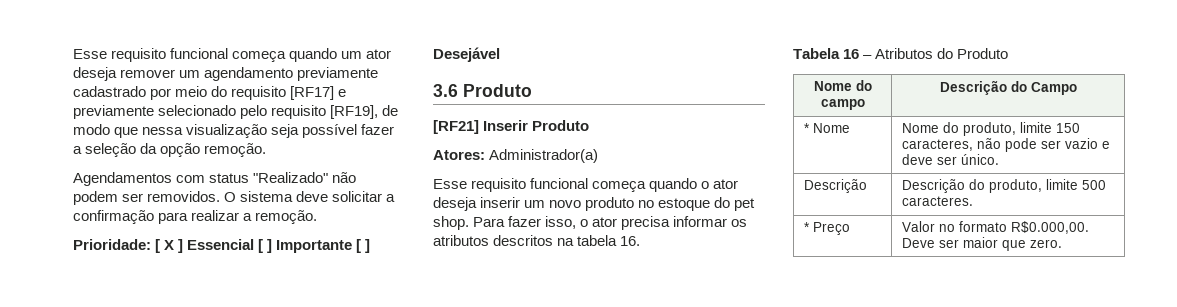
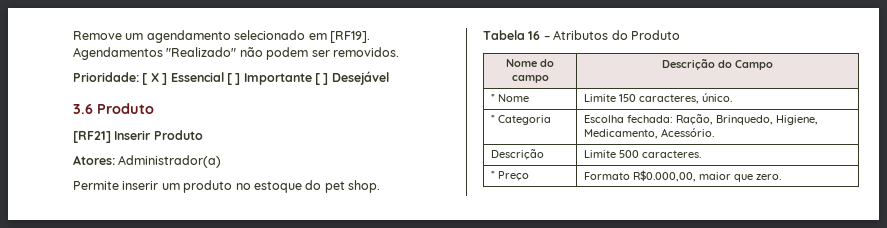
[73,48,392,62] [73,67,379,81] [73,86,347,100] [73,105,399,119] [73,124,395,138] [73,143,267,157] [73,172,250,186] Esse requisito funcional começa quando um ator deseja remover um agendamento previamente cadastrado por meio do requisito [RF17] e previamente selecionado pelo requisito [RF19], de modo que nessa visualização seja possível fazer a seleção da opção remoção. // Agendamentos com status -> [73,30,370,43] [73,47,163,60] Remove um agendamento selecionado em [RF19]. Agendamentos
[224,191,396,202] [73,210,318,224] O sistema deve solicitar a confirmação para realizar a remoção. -> (399, 52) none
[433,178,739,192] [433,197,477,211] Esse requisito funcional começa quando o ator deseja -> [73,181,119,190] Permite
[549,200,582,208] novo -> (180, 186) none
[473,216,748,230] [433,235,641,246] Para fazer isso, o ator precisa informar os atributos descritos na tabela 16. -> (380, 186) none
[902,122,1081,136] [902,138,1111,152] [902,154,1000,165] [804,179,868,193] [902,179,1107,193] [902,196,974,206] [804,222,851,235] [902,221,1090,234] [902,238,960,248] Nome do produto, limite 150 caracteres, não pode ser vazio e deve ser único. // Descrição | Descrição do produto, limite 500 caracteres. // * Preço | Valor no formato R$0.000,00. Deve ser -> [583,93,732,104] [490,115,551,125] [583,114,818,125] [583,128,714,139] [490,149,544,160] [583,150,701,158] [490,171,529,181] [583,170,696,182] Limite 150 caracteres, único. // * Categoria | Escolha fechada: Ração, Brinquedo, Higiene, Medicamento, Acessório. // Descrição | Limite 500 caracteres. // * Preço | Formato R$0.000,00,

